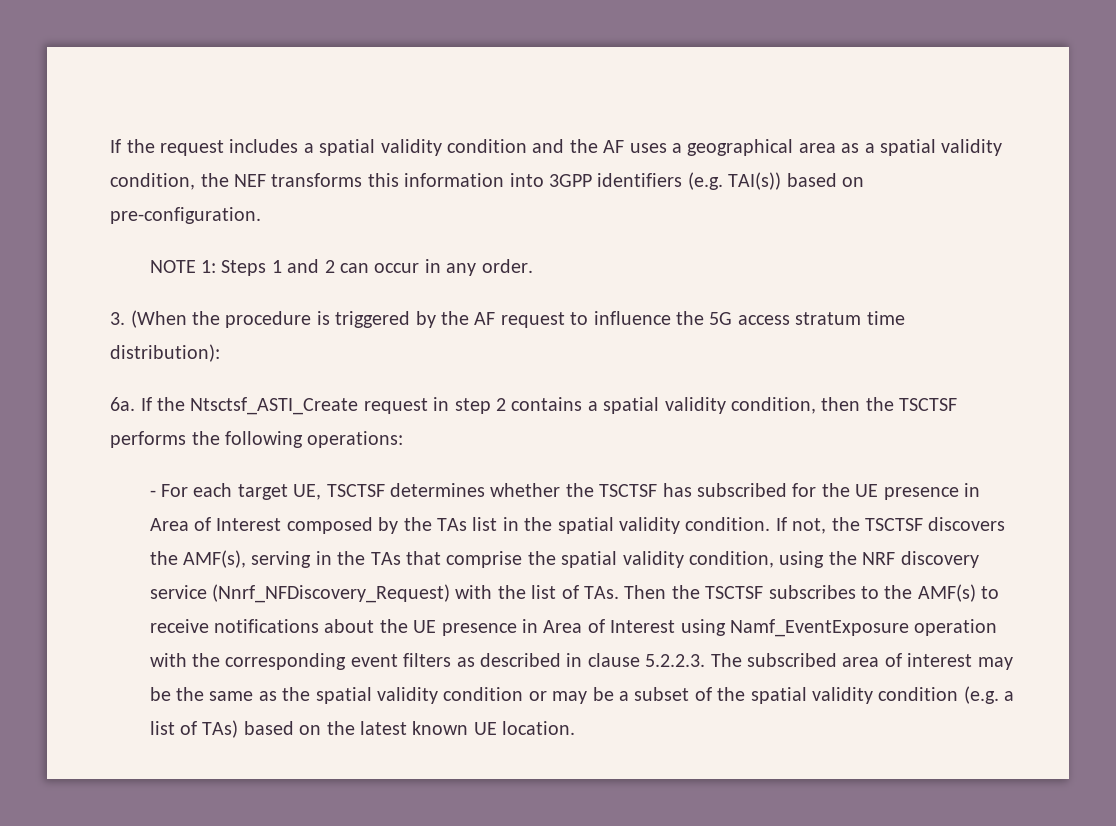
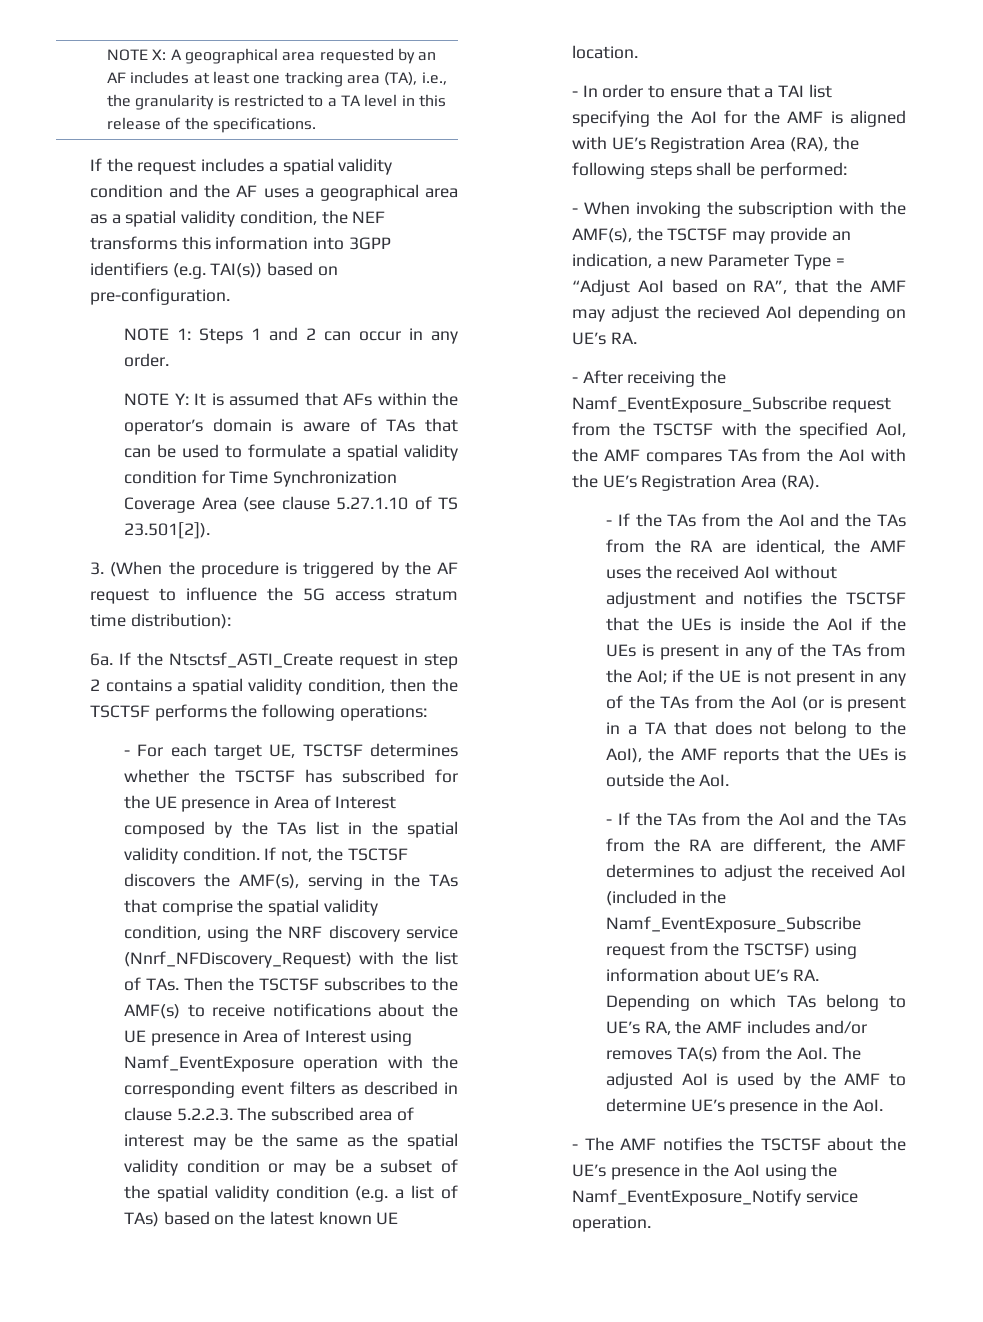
(110, 146) none -> [107,48,437,64] [107,71,447,87] [107,94,447,110] [107,117,317,133] NOTE X: A geographical area requested by an AF includes at least one tracking area (TA), i.e., the granularity is restricted to a TA level in this release of the specifications. //
(533, 266) none -> [124,392,459,406] [124,418,459,435] [124,444,458,461] [124,470,398,487] [124,496,458,513] [124,522,211,539] // NOTE Y: It is assumed that AFs within the operator’s domain is aware of TAs that can be used to formulate a spatial validity condition for Time Synchronization Coverage Area (see clause 5.27.1.10 of TS 23.501[2]).
(576, 728) none -> [572,84,832,98] [572,110,906,127] [572,136,859,153] [572,162,847,179] [572,201,906,218] [572,227,851,244] [572,253,845,270] [572,279,907,296] [572,305,906,322] [572,332,637,345] [572,370,727,387] [572,396,891,413] [572,422,906,439] [572,448,907,465] [572,474,819,491] [606,513,906,527] [606,539,906,554] [606,565,837,579] [606,591,906,608] [606,617,906,631] [606,643,906,660] [606,669,906,686] [606,695,906,712] [606,721,906,738] [606,747,907,764] [606,773,730,787] [606,812,906,826] [606,838,906,853] [606,864,906,881] [606,890,727,906] [606,916,862,933] [606,942,857,959] [606,968,820,982] [606,994,906,1011] [606,1020,867,1035] [606,1046,861,1062] [606,1072,907,1089] [606,1098,883,1115] [572,1137,906,1151] [572,1163,838,1180] [572,1189,858,1206] [572,1216,652,1232] // - In order to ensure that a TAI list specifying the AoI for the AMF is aligned with UE’s Registration Area (RA), the following steps shall be performed: // - When invoking the subscription with the AMF(s), the TSCTSF may provide an indication, a new Parameter Type = “Adjust AoI based on RA”, that the AMF may adjust the recieved AoI depending on UE’s RA. // - After receiving the Namf_EventExposure_Subscribe request from the TSCTSF with the specified AoI, the AMF compares TAs from the AoI with the UE’s Registration Area (RA). // - If the TAs from the AoI and the TAs from the RA are identical, the AMF uses the received AoI without adjustment and notifies the TSCTSF that the UEs is inside the AoI if the UEs is present in any of the TAs from the AoI; if the UE is not present in any of the TAs from the AoI (or is present in a TA that does not belong to the AoI), the AMF reports that the UEs is outside the AoI. // - If the TAs from the AoI and the TAs from the RA are different, the AMF determines to adjust the received AoI (included in the Namf_EventExposure_Subscribe request from the TSCTSF) using information about UE’s RA. Depending on which TAs belong to UE’s RA, the AMF includes and/or removes TA(s) from the AoI. The adjusted AoI is used by the AMF to determine UE’s presence in the AoI. // - The AMF notifies the TSCTSF about the UE’s presence in the AoI using the Namf_EventExposure_Notify service operation.

